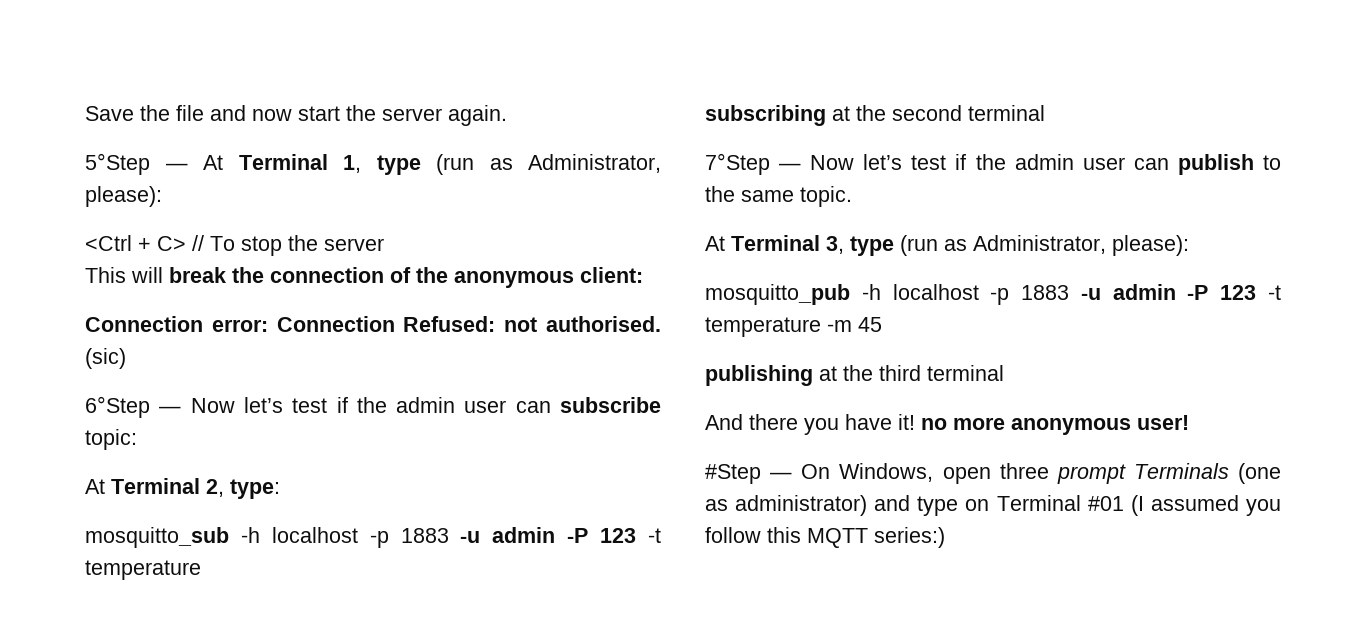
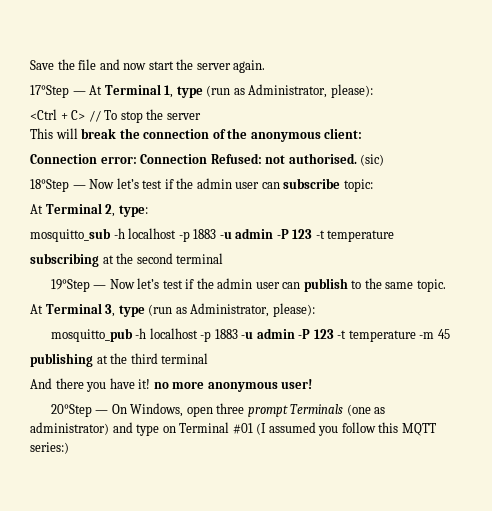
[85,153,150,175] 5°Step -> [30,85,69,98] 17°Step
[85,396,150,418] 6°Step -> [30,179,69,192] 18°Step
[705,153,770,175] 7°Step -> [50,279,90,292] 19°Step
[705,464,761,484] #Step -> [50,404,92,417] 20°Step

